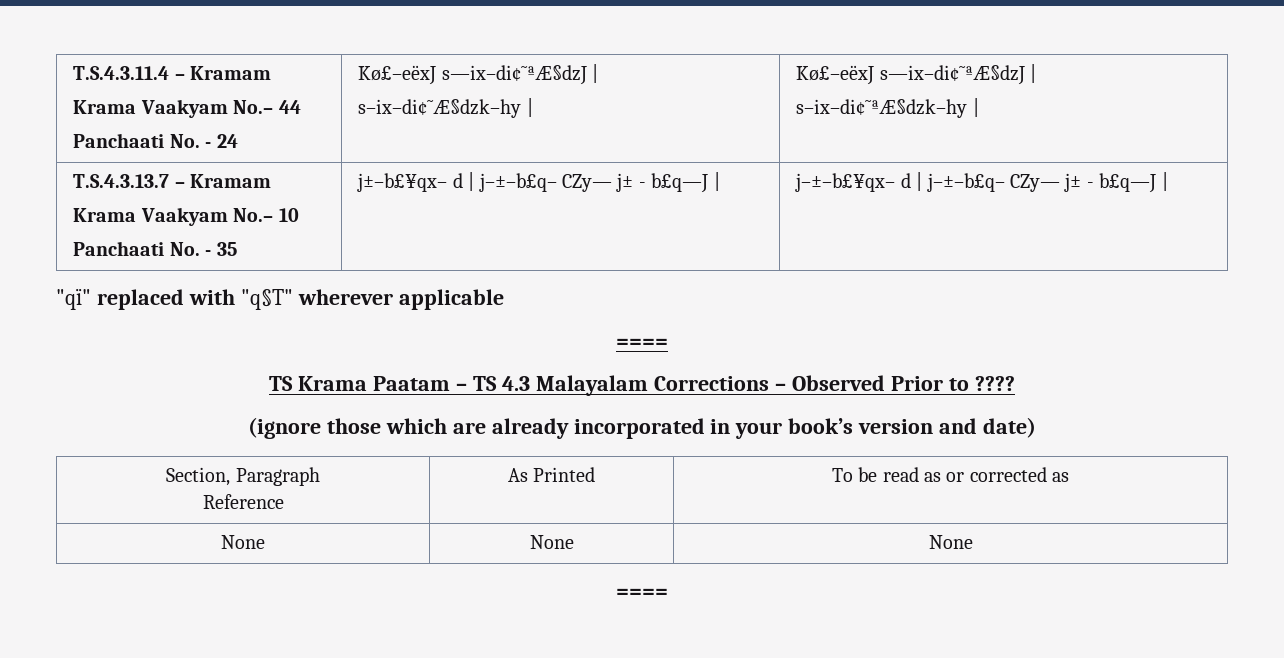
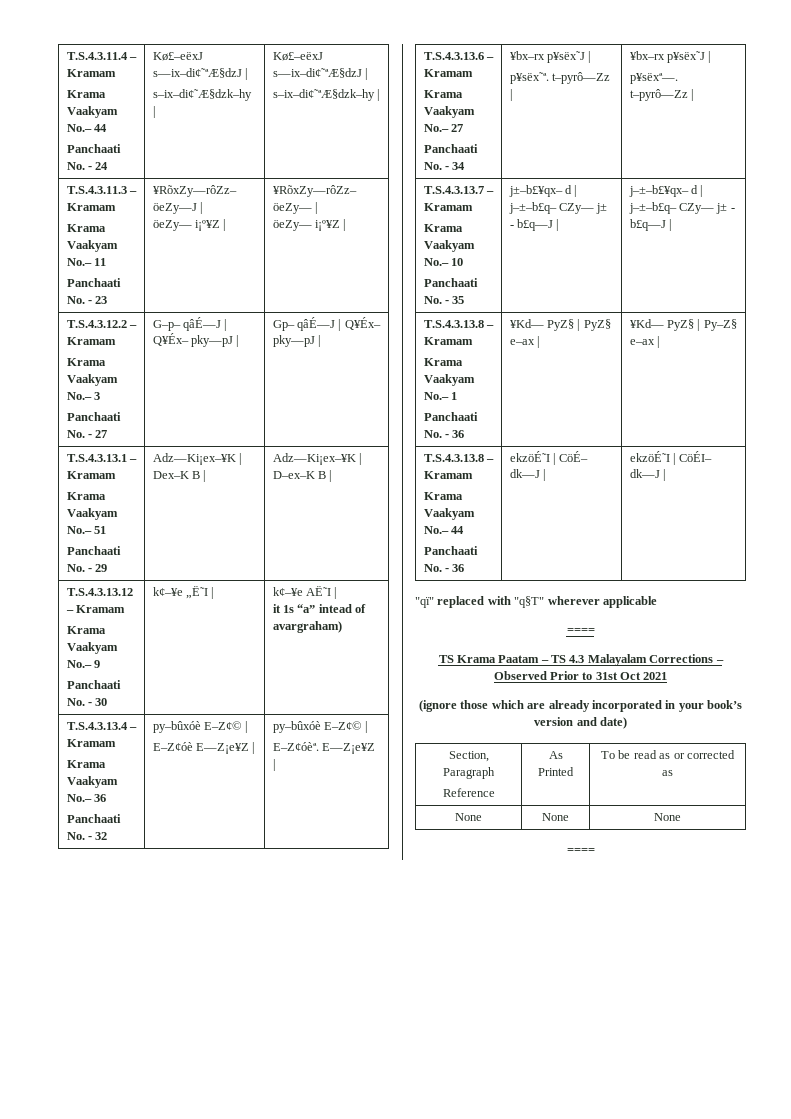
(979, 107) none -> [66,186,137,194] [66,203,116,211] [66,224,106,232] [66,240,118,252] [66,258,106,266] [66,278,121,287] [66,296,108,304] [152,185,237,197] [152,202,203,214] [152,219,227,231] [272,185,357,197] [272,202,318,214] [272,219,347,231] [66,320,137,328] [66,337,116,345] [66,358,106,366] [66,374,118,386] [66,392,100,400] [66,412,121,421] [66,430,108,438] [152,317,228,331] [152,333,240,347] [272,317,381,331] [272,335,321,347] [66,454,137,462] [66,471,116,479] [66,492,106,500] [66,508,118,520] [66,526,106,534] [66,546,121,555] [66,564,108,572] [152,453,242,465] [152,470,207,482] [272,453,362,465] [272,470,333,482] [66,588,133,596] [65,605,125,613] [66,626,106,634] [66,642,118,654] [66,660,100,668] [66,680,121,689] [66,698,108,706] [152,586,215,599] [272,586,338,599] [272,604,366,613] [272,621,342,633] [66,722,137,730] [66,739,116,747] [66,760,106,768] [66,776,118,788] [66,794,106,802] [66,814,121,823] [66,832,108,840] [152,721,249,733] [152,742,256,754] [272,721,369,733] [272,742,375,754] [272,759,276,771] [423,52,494,60] [423,69,473,77] [423,90,463,98] [423,106,475,118] [423,124,463,132] [423,144,478,153] [423,162,466,170] [509,51,592,63] [509,72,610,84] [509,89,513,101] [629,51,712,63] [629,73,678,84] [629,89,694,101] // T.S.4.3.11.3 – Kramam // Krama Vaakyam No.– 11 // Panchaati No. - 23 | ¥RõxZy—rôZz– öeZy—J | // öeZy— i¡º¥Z | | ¥RõxZy—rôZz– öeZy— | // öeZy— i¡º¥Z | // T.S.4.3.12.2 – Kramam // Krama Vaakyam No.– 3 // Panchaati No. - 27 | G–p– qâÉ—J | Q¥Éx– pky—pJ | | Gp– qâÉ—J | Q¥Éx– pky—pJ | // T.S.4.3.13.1 – Kramam // Krama Vaakyam No.– 51 // Panchaati No. - 29 | Adz—Ki¡ex–¥K | Dex–K B | | Adz—Ki¡ex–¥K | D–ex–K B | // T.S.4.3.13.12 – Kramam // Krama Vaakyam No.– 9 // Panchaati No. - 30 | k¢–¥e „Ë˜I | | k¢–¥e AË˜I | // it 1s “a” intead of avargraham) // T.S.4.3.13.4 – Kramam // Krama Vaakyam No.– 36 // Panchaati No. - 32 | py–bûxóè E–Z¢© | // E–Z¢óè E—Z¡e¥Z | | py–bûxóè E–Z¢© | // E–Z¢óèª. E—Z¡e¥Z | // T.S.4.3.13.6 – Kramam // Krama Vaakyam No.– 27 // Panchaati No. - 34 | ¥bx–rx p¥sëx˜J | // p¥sëx˜ª. t–pyrô—Zz | | ¥bx–rx p¥sëx˜J | // p¥sëxª—. t–pyrô—Zz |
(1168, 181) none -> [423,320,494,328] [423,337,473,345] [423,358,463,366] [423,374,475,386] [423,392,457,400] [423,412,478,421] [423,430,465,438] [509,319,611,331] [509,336,540,348] [629,319,737,331] [629,336,660,348] [423,454,494,462] [423,471,473,479] [423,492,463,500] [423,508,475,520] [423,526,464,534] [423,546,478,555] [423,564,465,572] [509,451,589,465] [509,469,546,481] [629,451,713,465] [629,469,666,481] // T.S.4.3.13.8 – Kramam // Krama Vaakyam No.– 1 // Panchaati No. - 36 | ¥Kd— PyZ§ | PyZ§ e–ax | | ¥Kd— PyZ§ | Py–Z§ e–ax | // T.S.4.3.13.8 – Kramam // Krama Vaakyam No.– 44 // Panchaati No. - 36 | ekzöÉ˜I | CöÉ– dk—J | | ekzöÉ˜I | CöÉI– dk—J |
[974,376,1015,391] ???? -> [595,672,668,680] 31st Oct 2021

